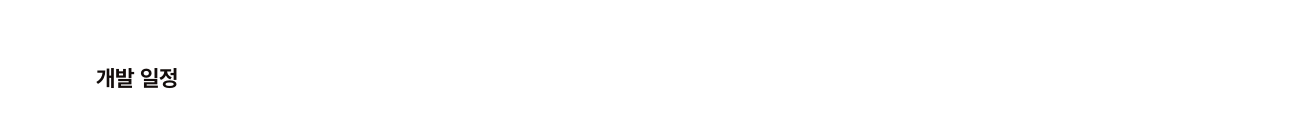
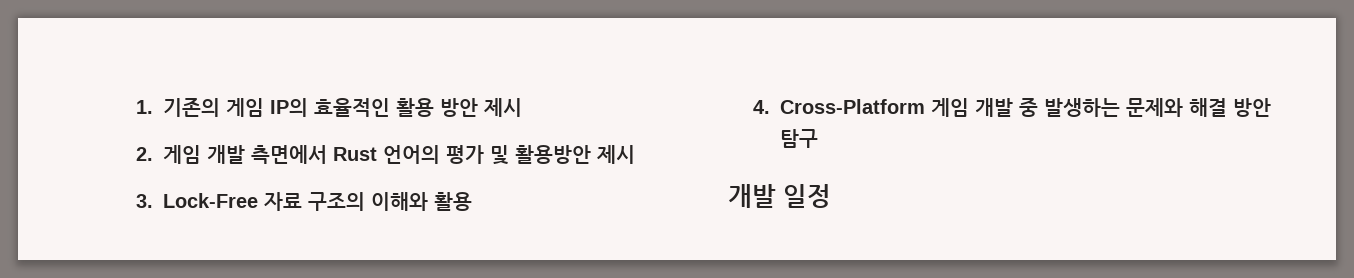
(96, 78) none -> [135,98,522,117] [135,145,635,165] [135,192,472,211] [752,98,1271,117] [779,129,818,148] 1. 기존의 게임 IP의 효율적인 활용 방안 제시 // 2. 게임 개발 측면에서 Rust 언어의 평가 및 활용방안 제시 // 3. Lock-Free 자료 구조의 이해와 활용 // 4. Cross-Platform 게임 개발 중 발생하는 문제와 해결 방안 탐구 //

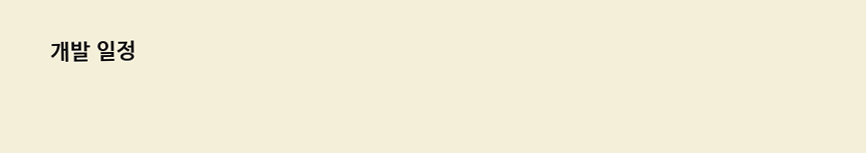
[135,98,522,117] [135,145,635,165] [135,192,472,211] [752,98,1271,117] [779,129,818,148] 1. 기존의 게임 IP의 효율적인 활용 방안 제시 // 2. 게임 개발 측면에서 Rust 언어의 평가 및 활용방안 제시 // 3. Lock-Free 자료 구조의 이해와 활용 // 4. Cross-Platform 게임 개발 중 발생하는 문제와 해결 방안 탐구 // -> (50, 52) none

